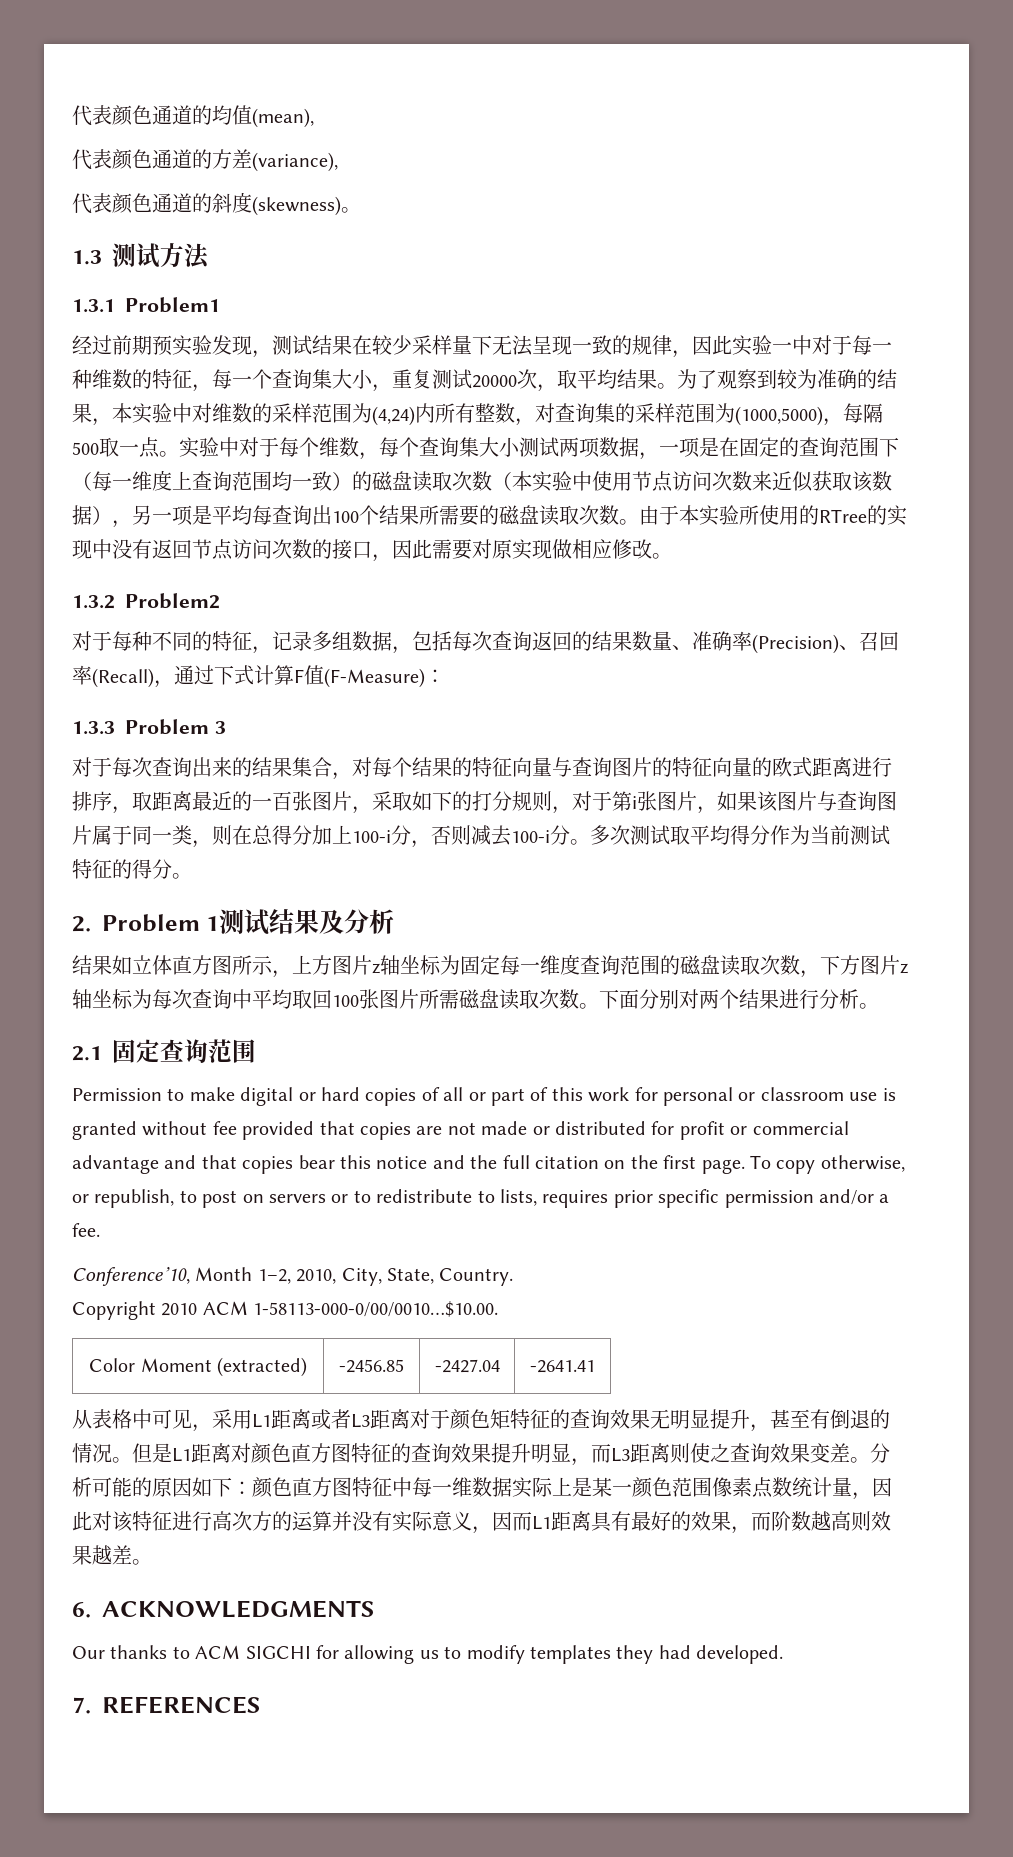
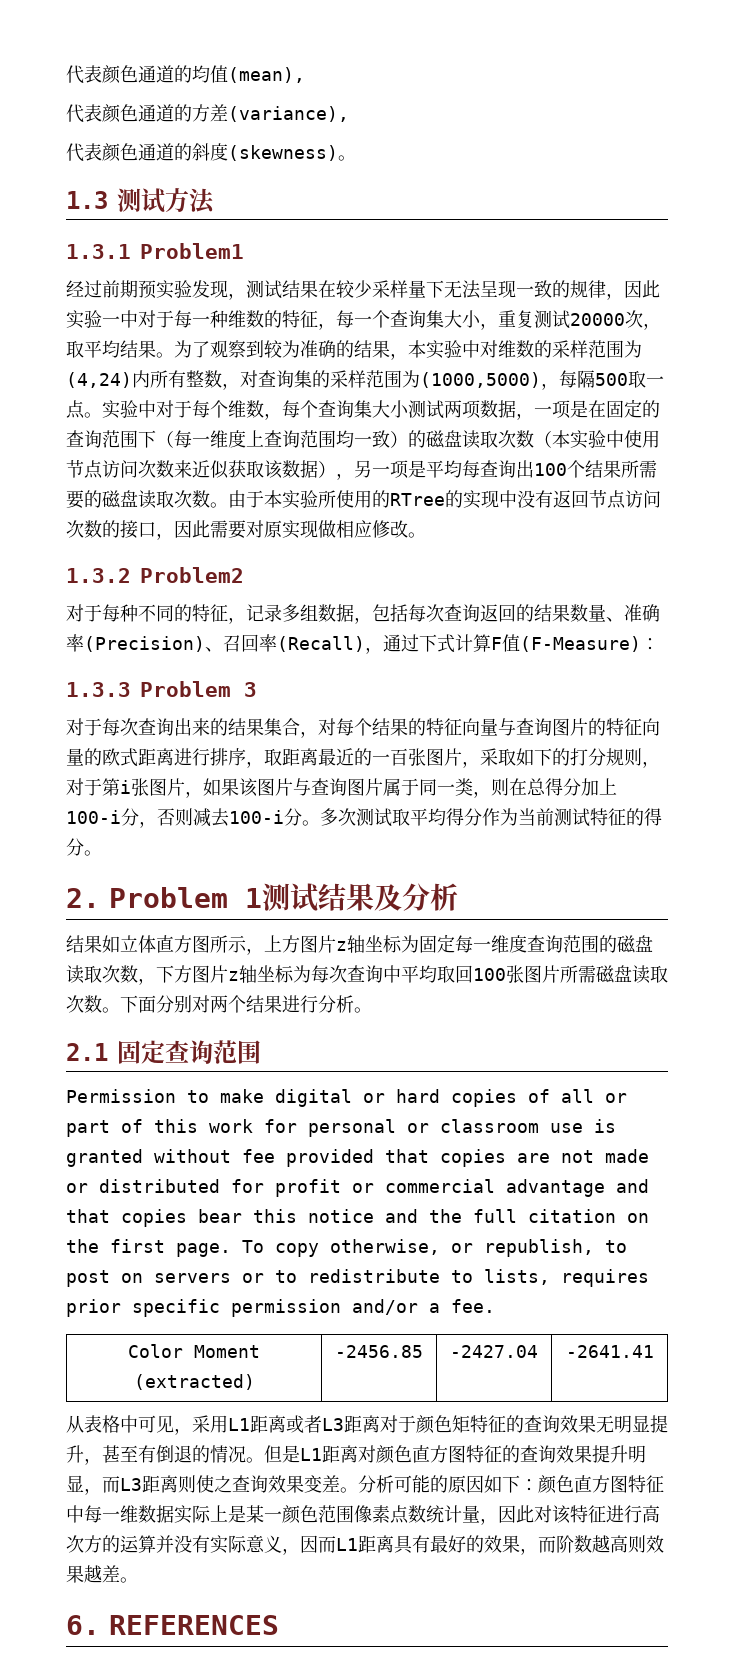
[72,1266,514,1286] [72,1301,499,1320] // Conference’10, Month 1–2, 2010, City, State, Country. // Copyright 2010 ACM 1-58113-000-0/00/0010…$10.00. -> (495, 1306) none
[101,1600,375,1618] [72,1645,784,1664] [72,1697,91,1714] ACKNOWLEDGMENTS // Our thanks to ACM SIGCHI for allowing us to modify templates they had developed. // 7. -> (100, 1625) none

